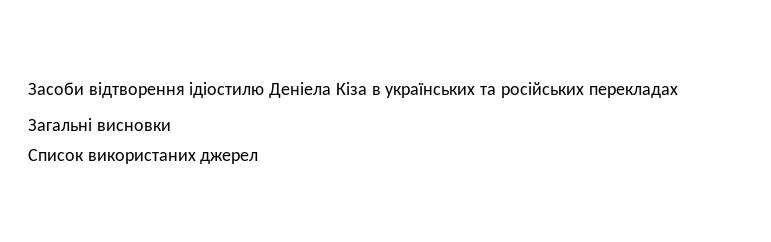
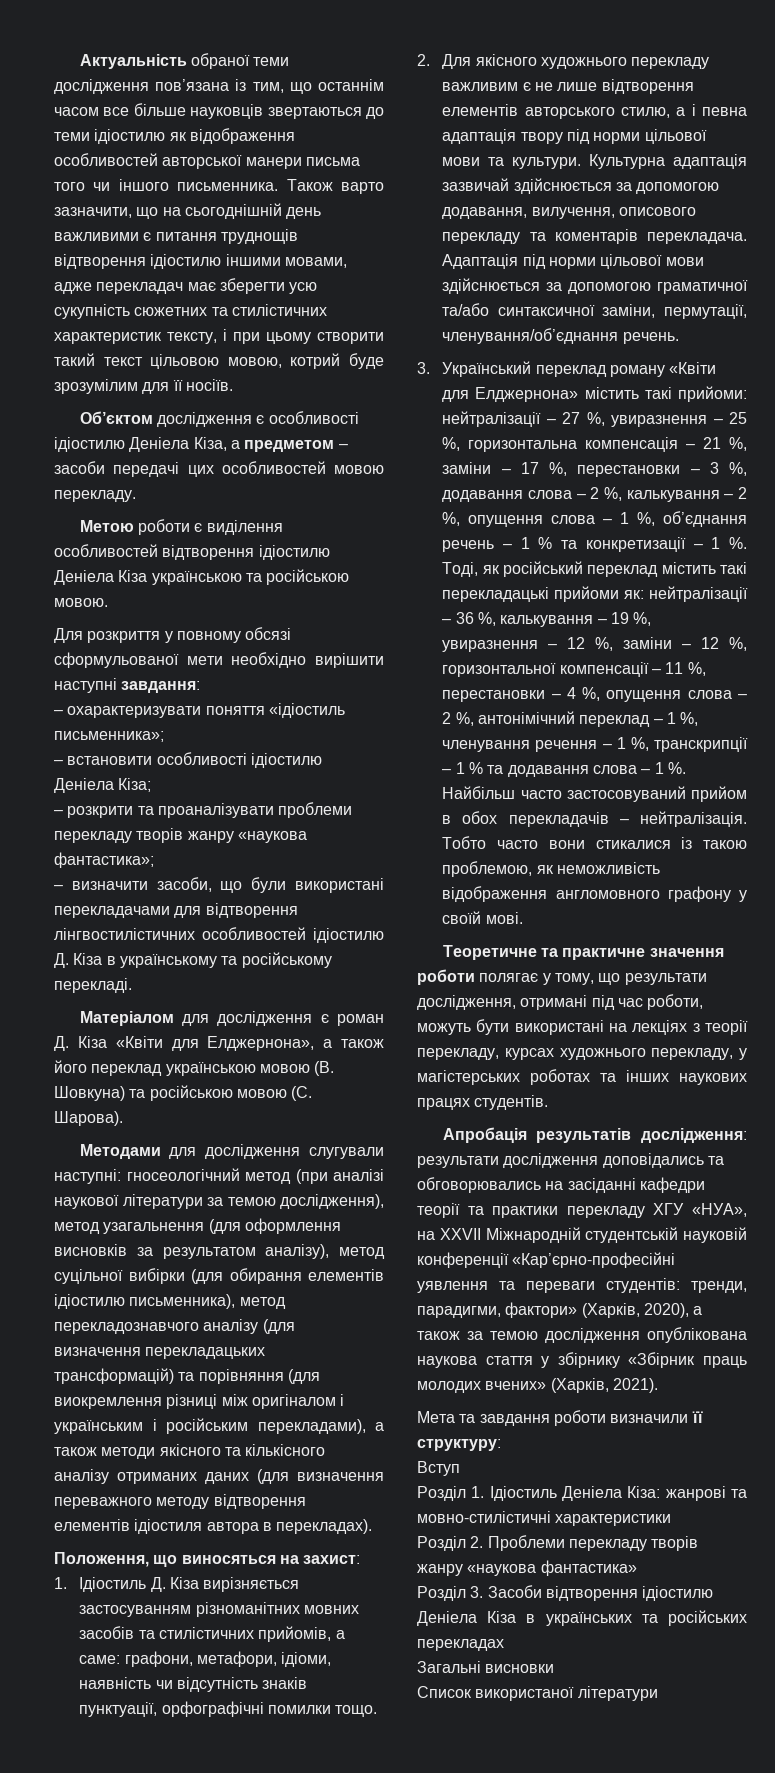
(28, 88) none -> [79,53,290,69] [54,79,385,94] [54,103,385,119] [54,128,295,144] [54,153,360,169] [54,179,384,194] [54,203,322,219] [54,229,298,244] [54,254,347,269] [54,278,318,294] [54,304,327,319] [54,329,384,344] [54,353,384,369] [54,379,233,394] [79,411,359,427] [54,437,348,452] [54,461,384,477] [54,490,136,502] [79,519,283,535] [54,544,330,560] [54,569,350,585] [54,598,108,607] [54,627,292,643] [54,652,385,668] [54,678,201,693] [54,703,345,718] [54,731,164,742] [54,752,322,768] [54,778,152,793] [54,802,353,818] [54,828,307,843] [54,852,154,868] [54,877,385,893] [54,903,298,918] [54,927,384,943] [54,952,332,968] [54,978,132,993] [79,1011,384,1026] [54,1036,384,1051] [54,1060,335,1076] [54,1085,313,1101] [54,1111,123,1126] [79,1144,384,1159] [54,1168,384,1184] [54,1194,384,1209] [54,1218,341,1234] [54,1244,385,1259] [54,1268,384,1284] [54,1294,286,1309] [54,1319,295,1334] [54,1347,266,1359] [54,1368,320,1384] [54,1394,345,1409] [54,1418,384,1434] [54,1444,326,1459] [54,1469,384,1484] [54,1494,306,1509] [54,1519,373,1534] [54,1552,361,1567] [54,1577,300,1592] [79,1602,359,1617] [79,1626,345,1642] [79,1651,332,1667] [79,1677,308,1692] [79,1701,378,1717] [417,54,710,69] [442,79,694,94] [442,104,747,119] [442,129,707,144] [442,154,747,169] [442,178,720,194] [442,207,696,219] [442,229,747,244] [442,254,704,269] [442,278,748,294] [442,303,747,319] [442,328,679,344] [417,361,717,377] [442,386,747,402] [442,411,747,427] [442,437,747,452] [442,462,747,477] [442,487,747,502] [442,511,747,527] [442,537,748,552] [442,561,747,577] [442,586,748,602] [442,612,652,627] [442,637,747,652] [442,662,706,677] [442,687,747,702] [442,711,699,727] [442,737,748,752] [442,762,686,777] [442,786,747,802] [442,811,747,827] [442,836,747,849] [442,861,660,877] [442,886,747,902] [442,911,523,924] [442,945,724,960] [417,969,707,985] [417,994,704,1010] [417,1019,748,1035] [417,1048,747,1060] [417,1069,747,1085] [417,1095,549,1110] [442,1127,747,1143] [417,1153,724,1168] [417,1177,705,1193] [417,1203,747,1218] [417,1227,747,1243] [417,1252,676,1268] [417,1278,747,1293] [417,1302,703,1318] [417,1327,747,1343] [417,1352,747,1368] [417,1378,658,1393] [417,1410,703,1426] [417,1439,501,1451] [417,1461,460,1476] [417,1486,747,1501] [417,1511,672,1526] [417,1535,699,1551] [417,1560,637,1576] [417,1586,484,1601] Актуальність обраної теми дослідження пов’язана із тим, що останнім часом все більше науковців звертаються до теми ідіостилю як відображення особливостей авторської манери письма того чи іншого письменника. Також варто зазначити, що на сьогоднішній день важливими є питання труднощів відтворення ідіостилю іншими мовами, адже перекладач має зберегти усю сукупність сюжетних та стилістичних характеристик тексту, і при цьому створити такий текст цільовою мовою, котрий буде зрозумілим для її носіїв. // Об’єктом дослідження є особливості ідіостилю Деніела Кіза, а предметом – засоби передачі цих особливостей мовою перекладу. // Метою роботи є виділення особливостей відтворення ідіостилю Деніела Кіза українською та російською мовою. // Для розкриття у повному обсязі сформульованої мети необхідно вирішити наступні завдання: // – охарактеризувати поняття «ідіостиль письменника»; // – встановити особливості ідіостилю Деніела Кіза; // – розкрити та проаналізувати проблеми перекладу творів жанру «наукова фантастика»; // – визначити засоби, що були використані перекладачами для відтворення лінгвостилістичних особливостей ідіостилю Д. Кіза в українському та російському перекладі. // Матеріалом для дослідження є роман Д. Кіза «Квіти для Елджернона», а також його переклад українською мовою (В. Шовкуна) та російською мовою (С. Шарова). // Методами для дослідження слугували наступні: гносеологічний метод (при аналізі наукової літератури за темою дослідження), метод узагальнення (для оформлення висновків за результатом аналізу), метод суцільної вибірки (для обирання елементів ідіостилю письменника), метод перекладознавчого аналізу (для визначення перекладацьких трансформацій) та порівняння (для виокремлення різниці між оригіналом і українським і російським перекладами), а також методи якісного та кількісного аналізу отриманих даних (для визначення переважного методу відтворення елементів ідіостиля автора в перекладах). // Положення, що виносяться на захист: // 1. Ідіостиль Д. Кіза вирізняється застосуванням різноманітних мовних засобів та стилістичних прийомів, а саме: графони, метафори, ідіоми, наявність чи відсутність знаків пунктуації, орфографічні помилки тощо. // 2. Для якісного художнього перекладу важливим є не лише відтворення елементів авторського стилю, а і певна адаптація твору під норми цільової мови та культури. Культурна адаптація зазвичай здійснюється за допомогою додавання, вилучення, описового перекладу та коментарів перекладача. Адаптація під норми цільової мови здійснюється за допомогою граматичної та/або синтаксичної заміни, пермутації, членування/об’єднання речень. // 3. Український переклад роману «Квіти для Елджернона» містить такі прийоми: нейтралізації – 27 %, увиразнення – 25 %, горизонтальна компенсація – 21 %, заміни – 17 %, перестановки – 3 %, додавання слова – 2 %, калькування – 2 %, опущення слова – 1 %, об’єднання речень – 1 % та конкретизації – 1 %. Тоді, як російський переклад містить такі перекладацькі прийоми як: нейтралізації – 36 %, калькування – 19 %, увиразнення – 12 %, заміни – 12 %, горизонтальної компенсації – 11 %, перестановки – 4 %, опущення слова – 2 %, антонімічний переклад – 1 %, членування речення – 1 %, транскрипції – 1 % та додавання слова – 1 %. Найбільш часто застосовуваний прийом в обох перекладачів – нейтралізація. Тобто часто вони стикалися із такою проблемою, як неможливість відображення англомовного графону у своїй мові. // Теоретичне та практичне значення роботи полягає у тому, що результати дослідження, отримані під час роботи, можуть бути використані на лекціях з теорії перекладу, курсах художнього перекладу, у магістерських роботах та інших наукових працях студентів. // Апробація результатів дослідження: результати дослідження доповідались та обговорювались на засіданні кафедри теорії та практики перекладу ХГУ «НУА», на XXVII Міжнародній студентській науковій конференції «Кар’єрно-професійні уявлення та переваги студентів: тренди, парадигми, фактори» (Харків, 2020), а також за темою дослідження опублікована наукова стаття у збірнику «Збірник праць молодих вчених» (Харків, 2021). // Мета та завдання роботи визначили її структуру: // Вступ // Розділ 1. Ідіостиль Деніела Кіза: жанрові та мовно-стилістичні характеристики // Розділ 2. Проблеми перекладу творів жанру «наукова фантастика» // Розділ 3.
[87,152,259,164] використаних джерел -> [475,1686,658,1701] використаної літератури

